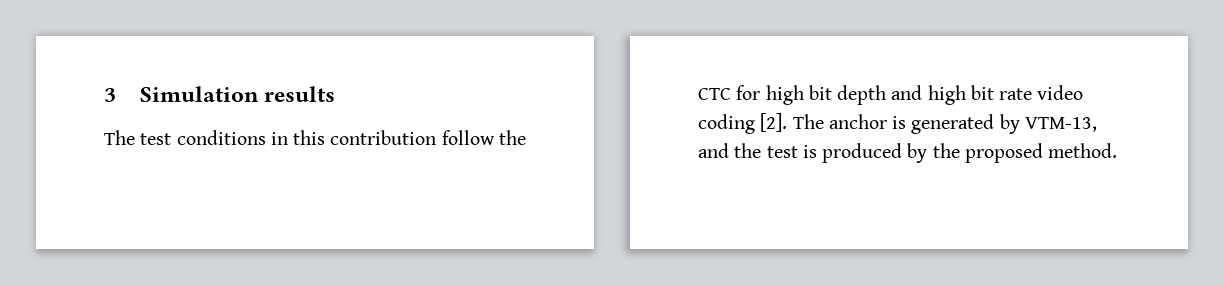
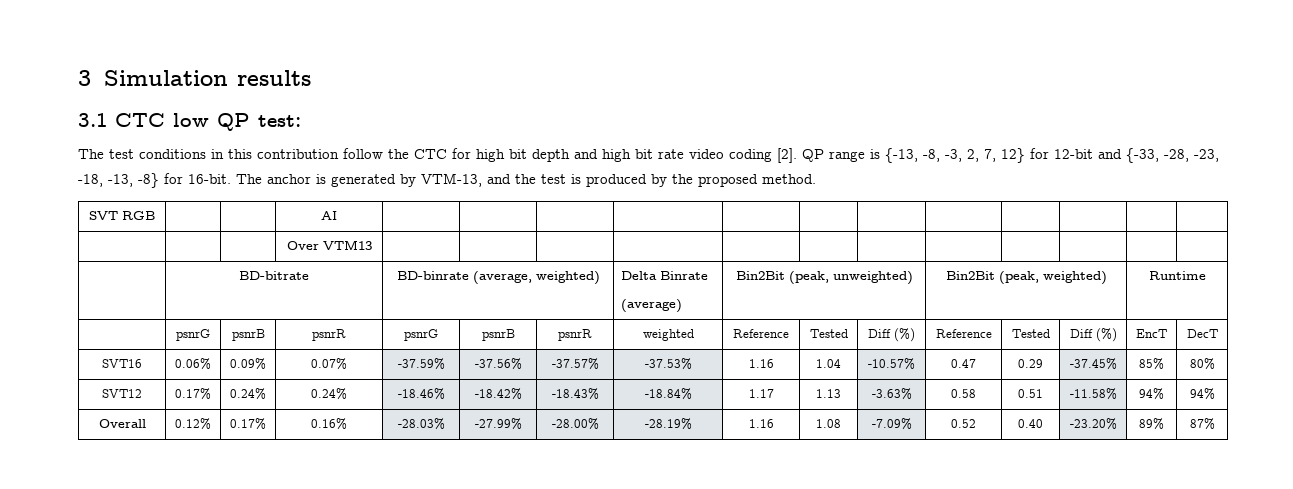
(336, 94) none -> [78,113,302,131] // 3.1 CTC low QP test:
(788, 122) none -> [802,148,1219,163] [78,173,231,188] QP range is {-13, -8, -3, 2, 7, 12} for 12-bit and {-33, -28, -23, -18, -13, -8} for 16-bit.
(1118, 150) none -> [89,211,155,220] [321,211,337,220] [286,240,372,250] [239,271,309,280] [396,271,600,285] [621,271,709,280] [621,299,683,313] [735,271,913,285] [945,271,1107,285] [1148,271,1206,280] [176,329,210,341] [231,329,265,341] [312,329,346,341] [404,329,438,341] [481,329,515,341] [558,329,592,341] [642,329,694,341] [733,329,789,338] [809,329,848,338] [868,328,915,342] [935,329,992,338] [1011,329,1050,338] [1069,328,1117,342] [1135,329,1167,338] [1186,329,1218,338] [102,359,142,368] [175,358,211,370] [230,358,266,370] [311,358,347,370] [397,358,445,370] [474,358,522,370] [551,358,599,370] [644,358,692,370] [748,359,774,368] [816,359,841,368] [868,358,915,370] [951,359,976,368] [1018,359,1043,368] [1069,358,1117,370] [1138,358,1164,370] [1189,358,1215,370] [102,389,142,398] [175,388,211,400] [230,388,266,400] [311,388,347,400] [397,388,445,400] [474,388,522,400] [551,388,599,400] [644,388,692,400] [748,389,774,398] [816,389,841,398] [871,388,912,400] [951,389,976,398] [1018,389,1043,398] [1069,388,1117,400] [1138,388,1164,400] [1189,388,1215,400] [98,419,146,428] [175,418,211,430] [230,418,266,430] [311,418,347,430] [397,418,445,430] [474,418,522,430] [551,418,599,430] [644,418,692,430] [748,419,774,428] [816,419,841,428] [871,418,912,430] [951,419,976,428] [1018,419,1043,428] [1069,418,1117,430] [1138,418,1164,430] [1189,418,1215,430] // SVT RGB | | | AI | | | | | | | | | | | | // | | | Over VTM13 | | | | | | | | | | | | // | BD-bitrate | BD-binrate (average, weighted) | Delta Binrate // (average) | Bin2Bit (peak, unweighted) | Bin2Bit (peak, weighted) | Runtime // | psnrG | psnrB | psnrR | psnrG | psnrB | psnrR | weighted | Reference | Tested | Diff (%) | Reference | Tested | Diff (%) | EncT | DecT // SVT16 | 0.06% | 0.09% | 0.07% | -37.59% | -37.56% | -37.57% | -37.53% | 1.16 | 1.04 | -10.57% | 0.47 | 0.29 | -37.45% | 85% | 80% // SVT12 | 0.17% | 0.24% | 0.24% | -18.46% | -18.42% | -18.43% | -18.84% | 1.17 | 1.13 | -3.63% | 0.58 | 0.51 | -11.58% | 94% | 94% // Overall | 0.12% | 0.17% | 0.16% | -28.03% | -27.99% | -28.00% | -28.19% | 1.16 | 1.08 | -7.09% | 0.52 | 0.40 | -23.20% | 89% | 87%

